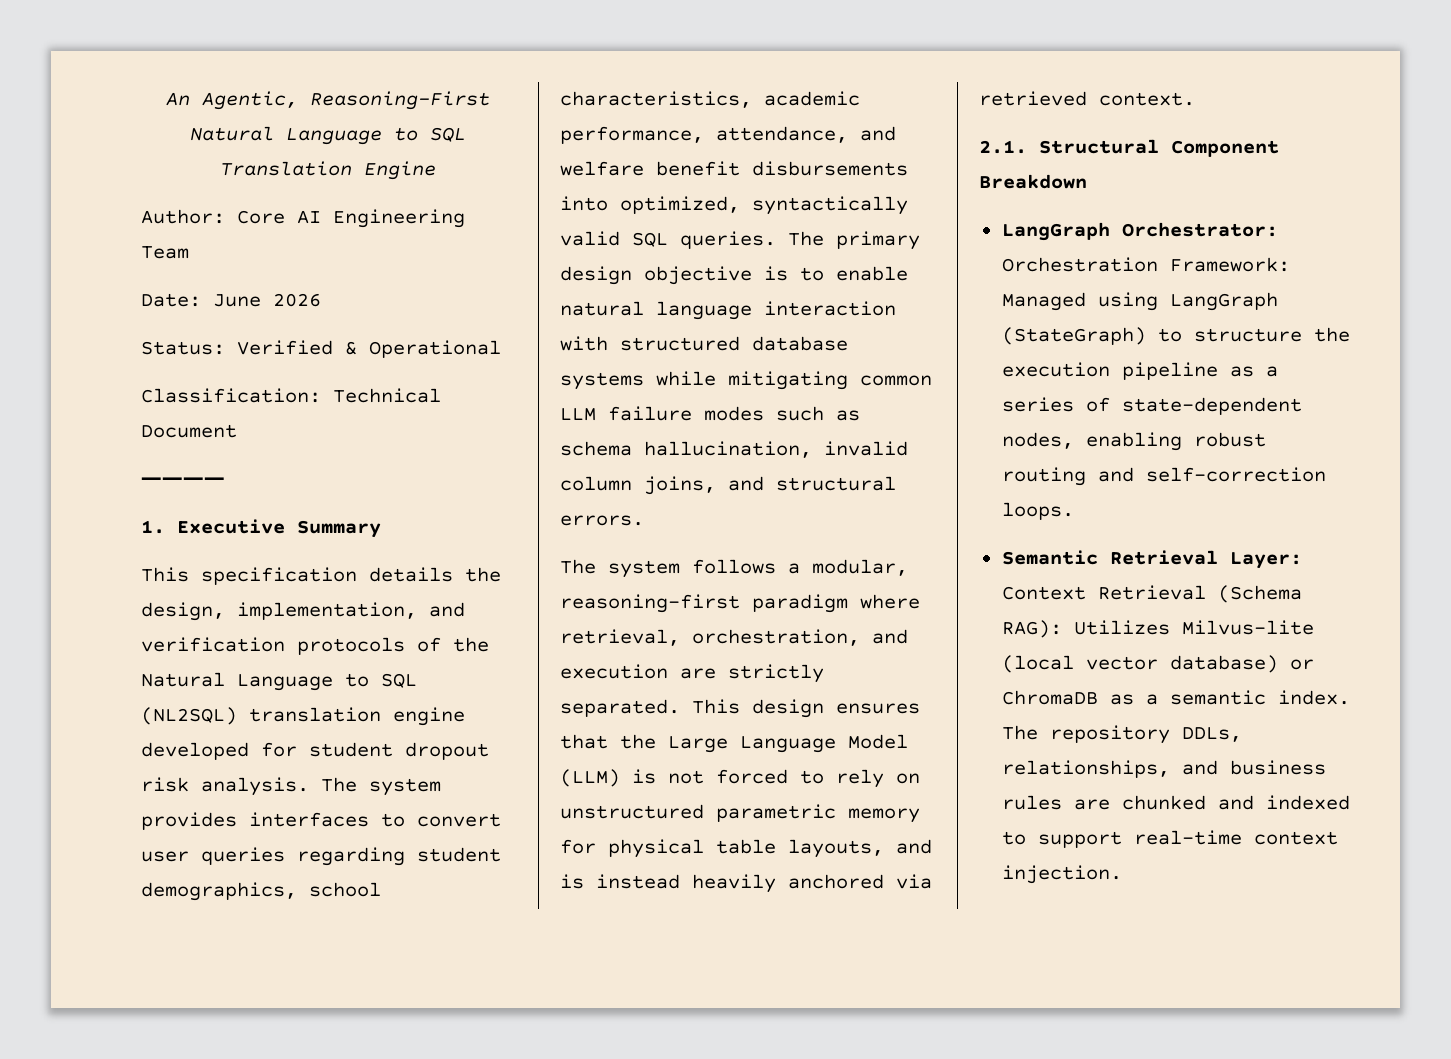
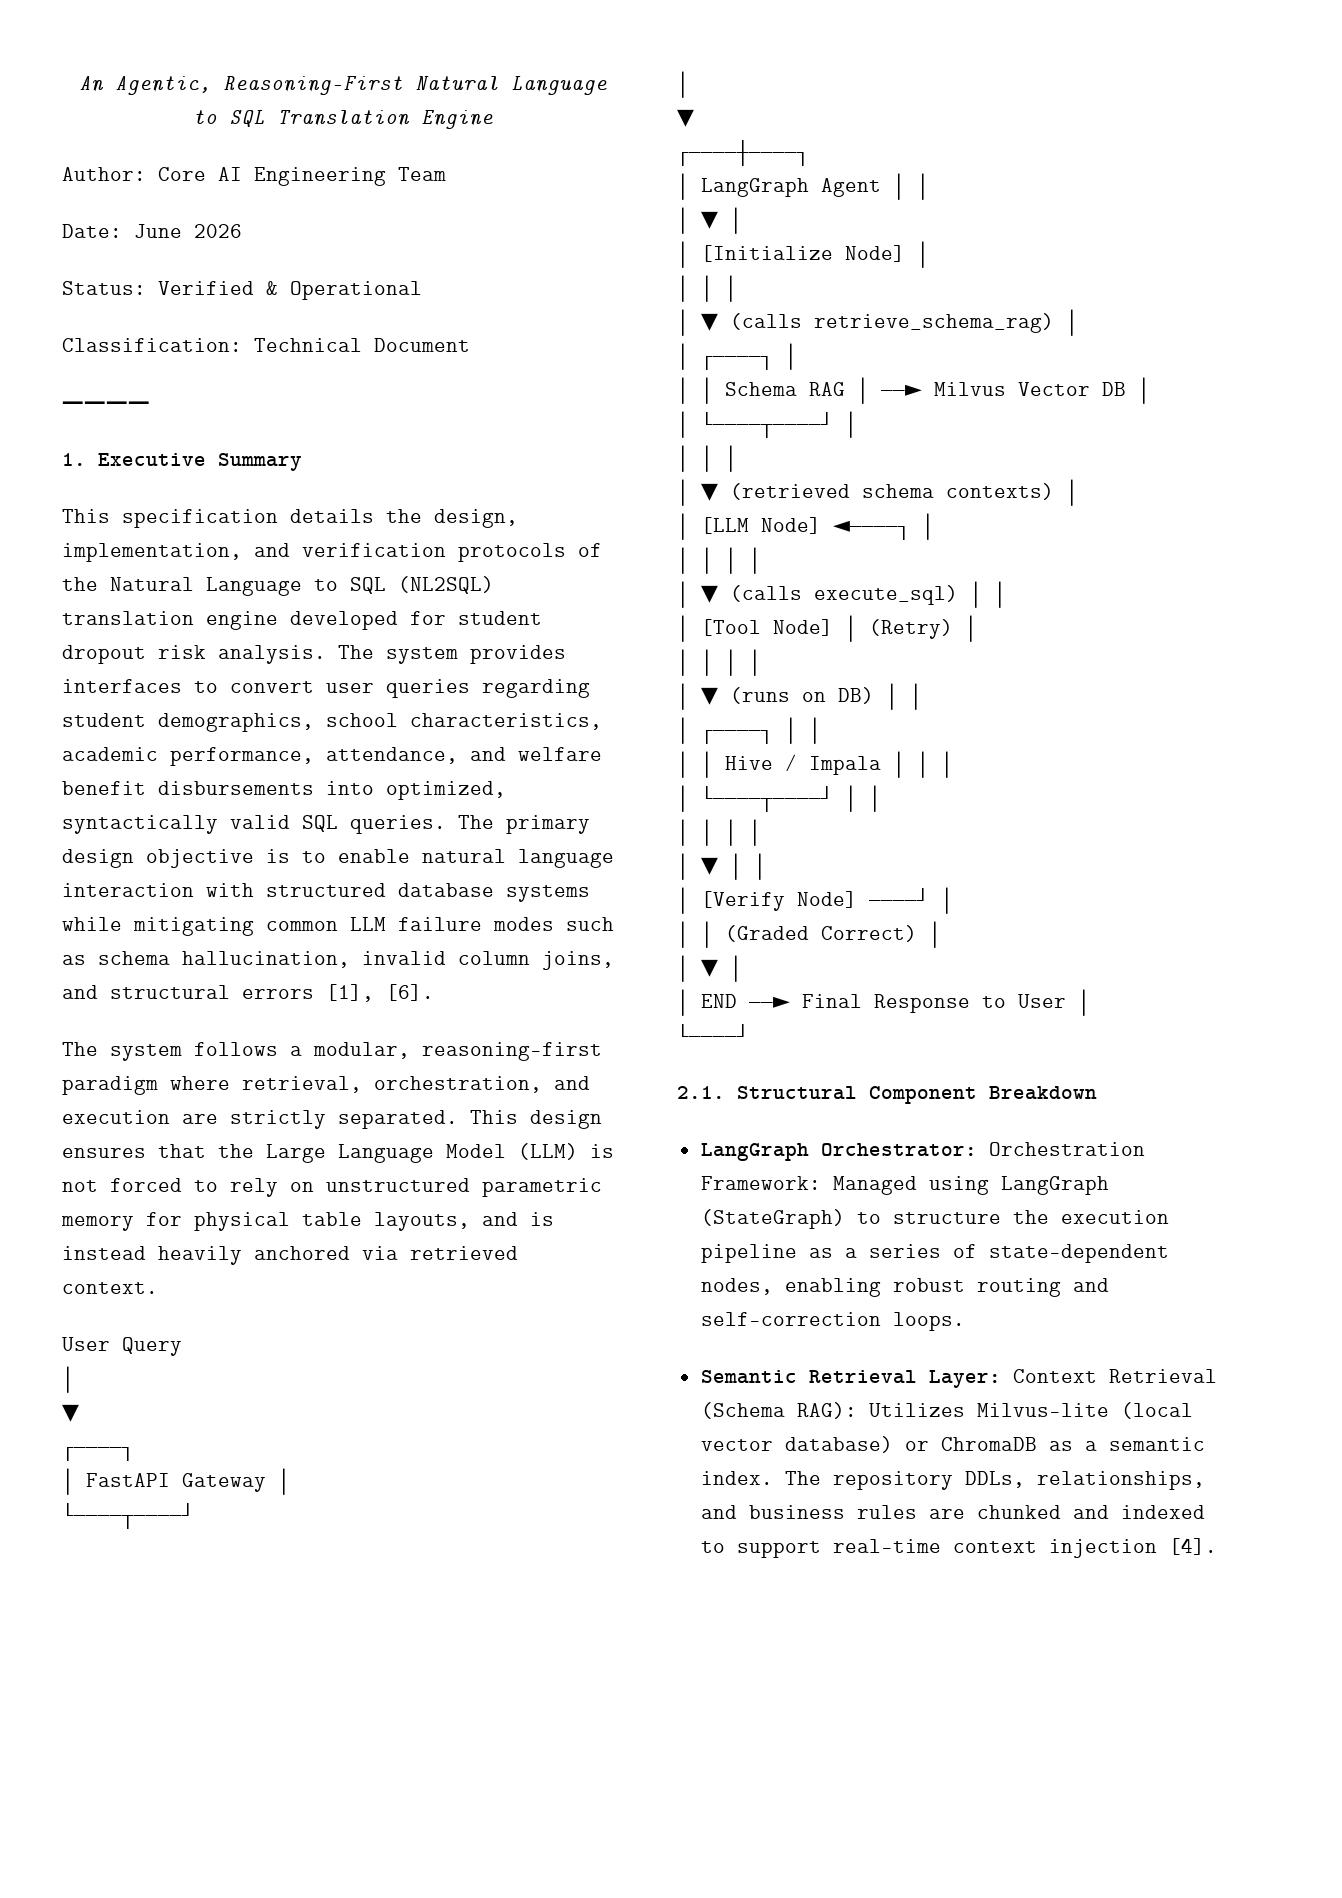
[560,515,644,526] errors. -> [242,984,434,1002] errors [1], [6].
(1195, 99) none -> [62,1337,182,1356] [62,1366,74,1393] [62,1404,79,1422] [62,1447,134,1461] [62,1468,290,1495] [62,1503,194,1529] [677,71,689,98] [677,109,694,127] [677,140,809,166] [677,173,929,200] [677,207,742,234] [677,241,929,268] [677,275,737,302] [677,309,1078,336] [677,343,797,370] [677,377,1150,404] [677,411,857,438] [677,445,737,472] [677,479,1078,506] [677,513,934,540] [677,547,761,574] [677,581,1006,608] [677,615,977,642] [677,649,761,676] [677,683,922,710] [677,717,821,744] [677,751,953,778] [677,785,881,812] [677,819,761,846] [677,853,766,880] [677,887,953,914] [677,921,941,948] [677,955,742,982] [677,989,1090,1016] [677,1024,749,1042] // User Query // │ // ▼ // ┌────┐ // │ FastAPI Gateway │ // └────┬────┘ // │ // ▼ // ┌────┼────┐ // │ LangGraph Agent │ │ // │ ▼ │ // │ [Initialize Node] │ // │ │ │ // │ ▼ (calls retrieve_schema_rag) │ // │ ┌────┐ │ // │ │ Schema RAG │ ──► Milvus Vector DB │ // │ └────┬────┘ │ // │ │ │ // │ ▼ (retrieved schema contexts) │ // │ [LLM Node] ◄────┐ │ // │ │ │ │ // │ ▼ (calls execute_sql) │ │ // │ [Tool Node] │ (Retry) │ // │ │ │ │ // │ ▼ (runs on DB) │ │ // │ ┌────┐ │ │ // │ │ Hive / Impala │ │ │ // │ └────┬────┘ │ │ // │ │ │ │ // │ ▼ │ │ // │ [Verify Node] ────┘ │ // │ │ (Graded Correct) │ // │ ▼ │ // │ END ──► Final Response to User │ // └────┘
[1001,865,1122,884] injection. -> [1048,1538,1217,1558] injection [4].

